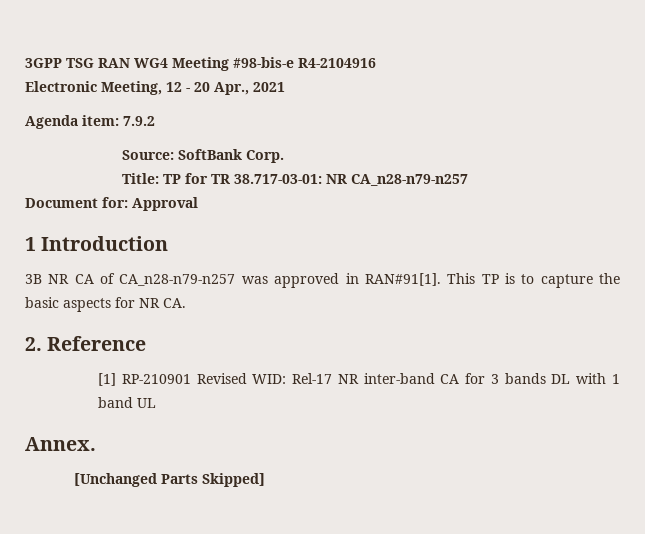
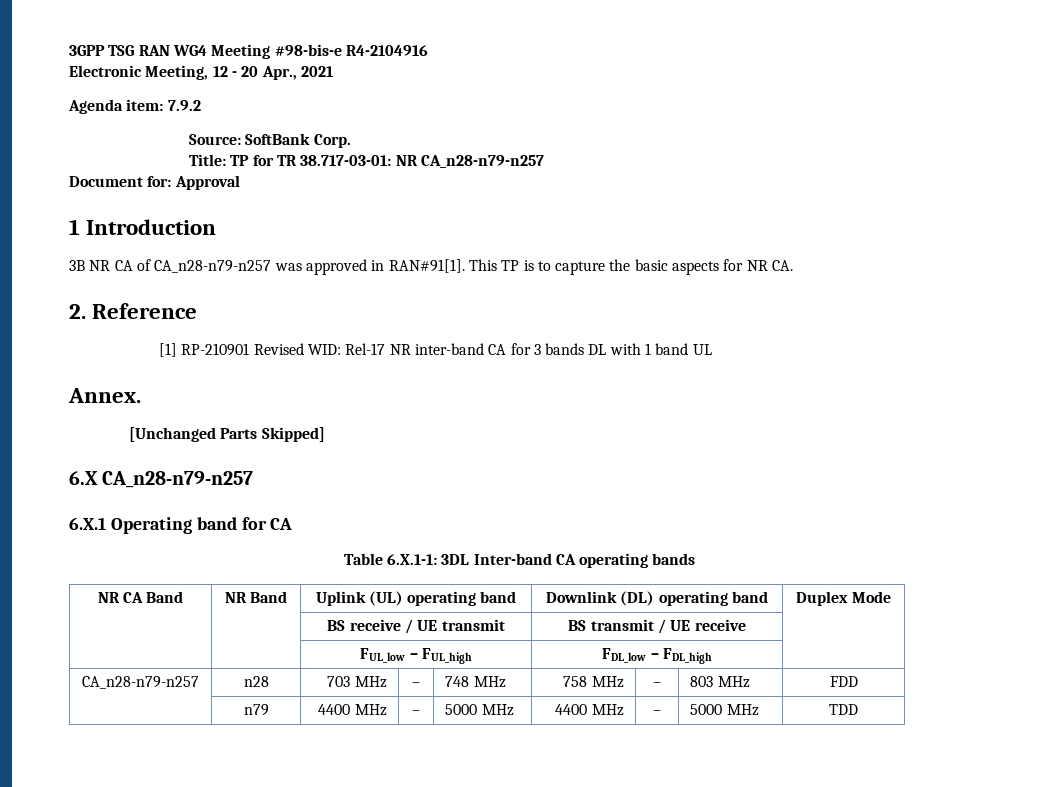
(265, 480) none -> [69,471,254,488] [69,517,293,534] [343,553,696,568] [97,591,184,603] [224,591,288,603] [315,591,517,606] [546,591,768,606] [796,591,891,606] [327,619,505,634] [568,619,746,634] [360,648,472,664] [602,648,712,664] [82,676,199,689] [243,676,269,687] [327,676,387,688] [412,682,420,687] [445,676,506,688] [563,676,624,688] [653,682,661,687] [690,676,750,688] [829,676,858,687] [243,704,269,716] [318,704,387,716] [412,710,420,715] [445,704,514,716] [555,704,624,716] [653,710,661,715] [690,704,759,716] [829,704,858,715] // 6.X CA_n28-n79-n257 // 6.X.1 Operating band for CA // Table 6.X.1-1: 3DL Inter-band CA operating bands // NR CA Band | NR Band | Uplink (UL) operating band | Downlink (DL) operating band | Duplex Mode // | | BS receive / UE transmit | BS transmit / UE receive | // | | FUL_low – FUL_high | FDL_low – FDL_high | // CA_n28-n79-n257 | n28 | 703 MHz | – | 748 MHz | 758 MHz | – | 803 MHz | FDD // | n79 | 4400 MHz | – | 5000 MHz | 4400 MHz | – | 5000 MHz | TDD

